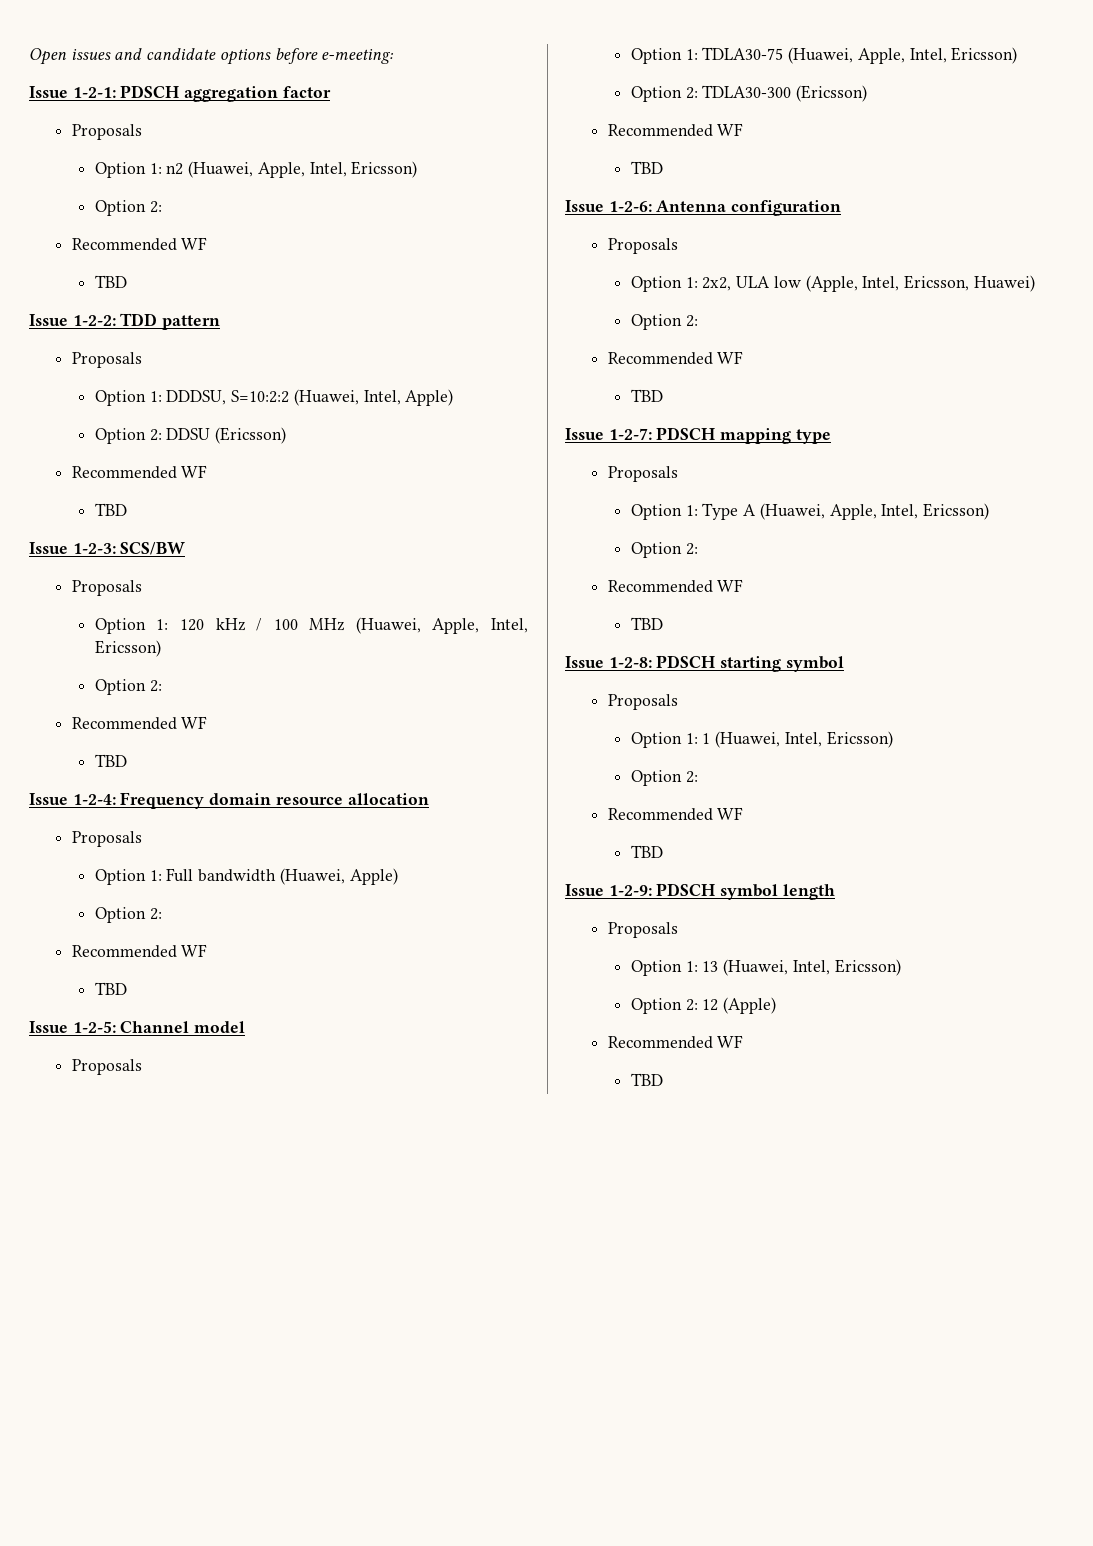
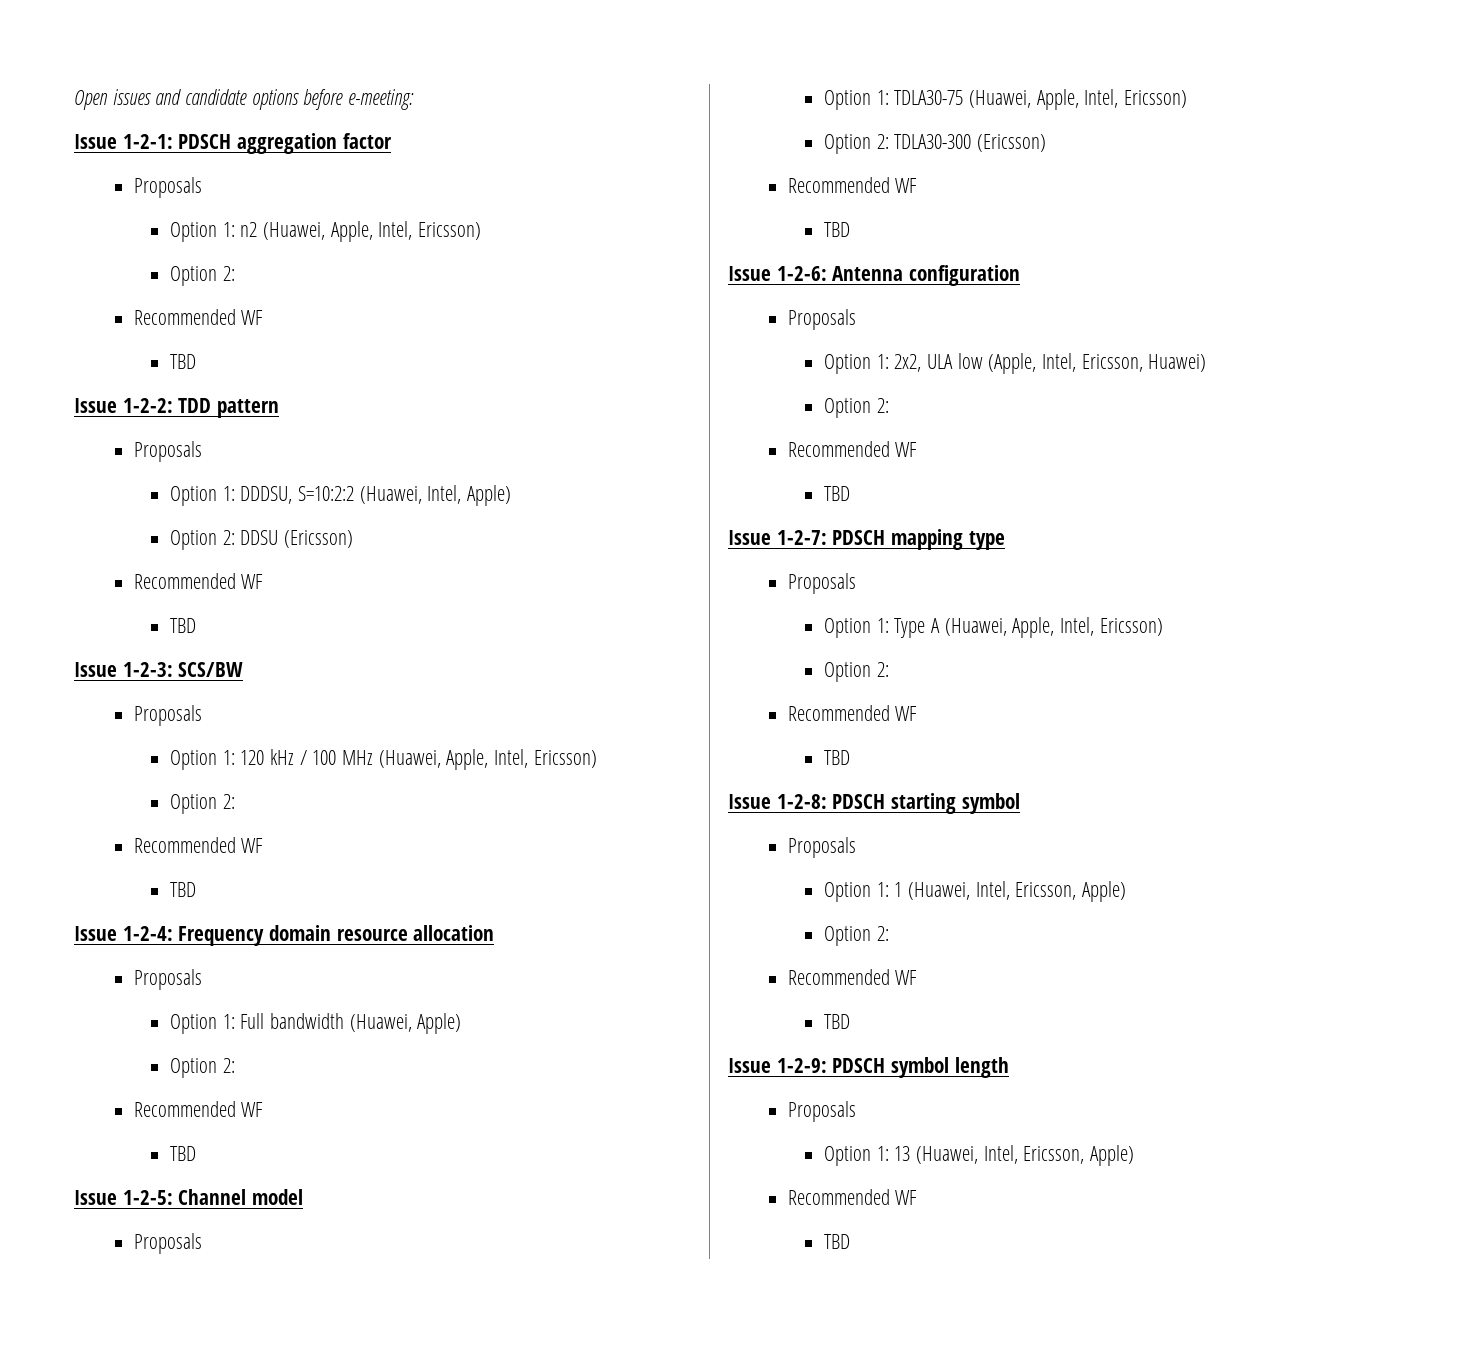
[826,731,893,748] Ericsson) -> [1015,881,1126,902] Ericsson, Apple)
[834,959,901,976] [630,997,777,1014] Ericsson) // Option 2: 12 (Apple) -> [1023,1145,1134,1166] Ericsson, Apple)

